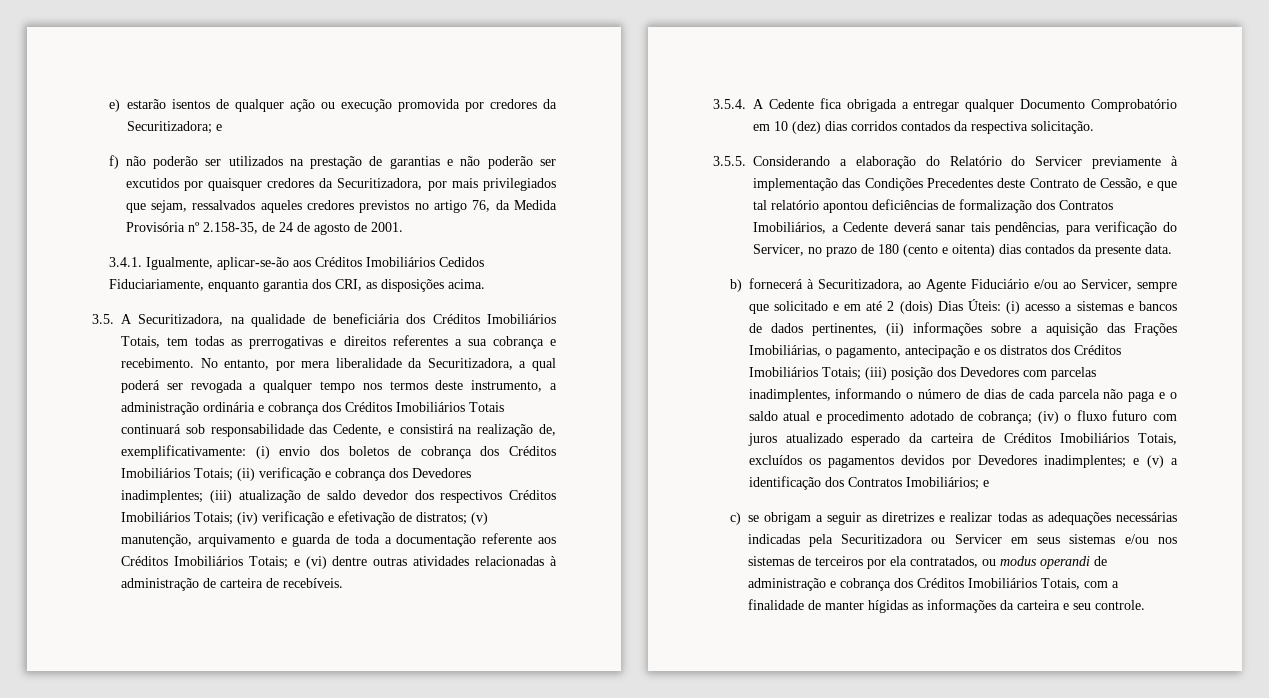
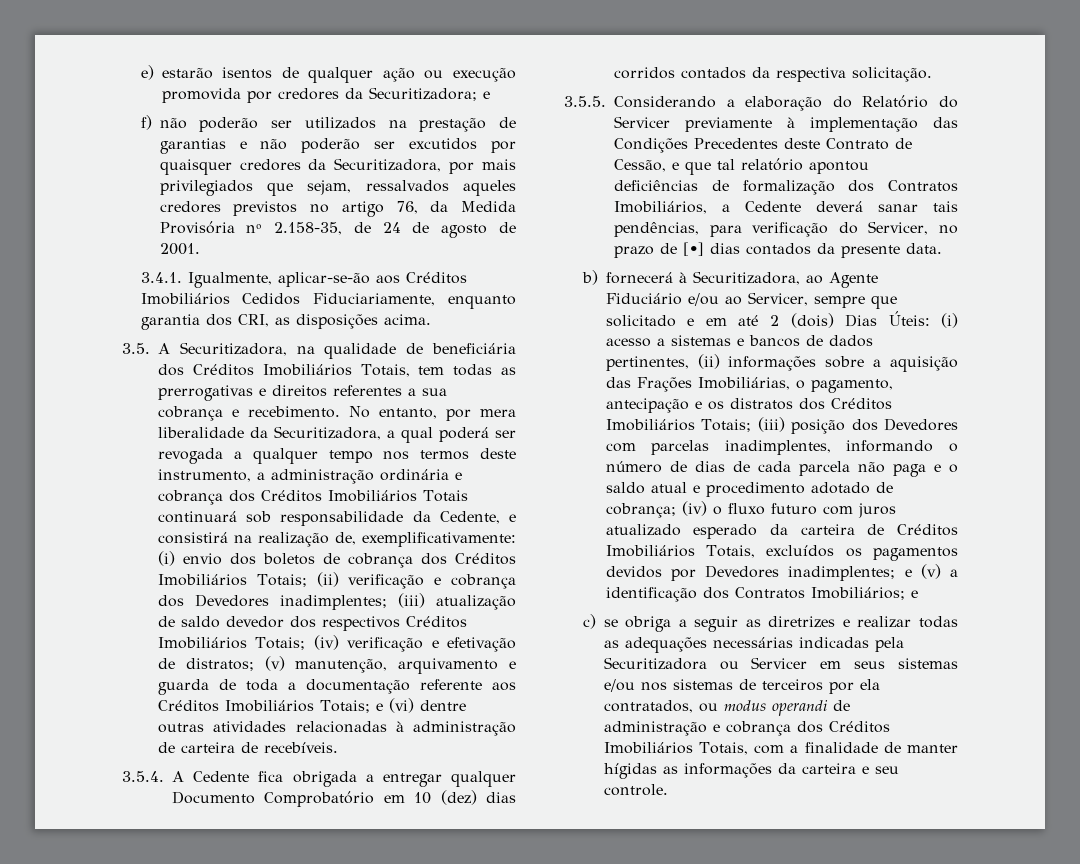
[309,424,328,434] das -> [412,511,431,522] da
[878,244,995,257] 180 (cento e oitenta) -> [683,242,704,256] [•]
[763,512,811,525] obrigam -> [625,616,672,632] obriga

